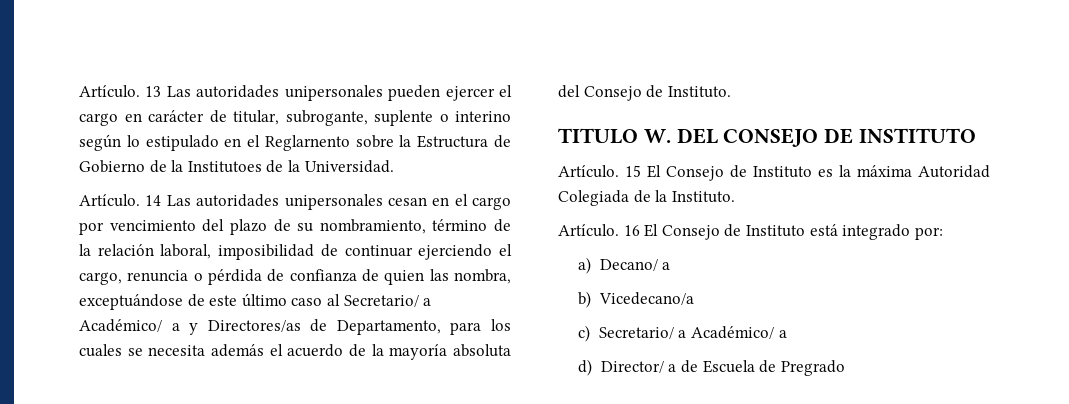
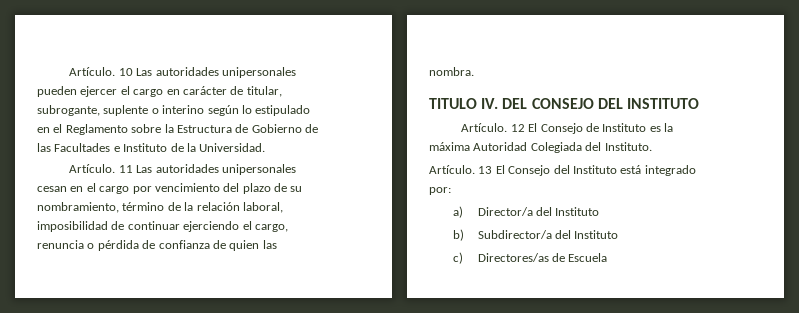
[79,85,162,98] Artículo. 13 -> [69,67,133,76] Artículo. 10
[264,135,350,151] Reglarnento -> [65,124,128,135] Reglamento
[171,160,262,173] la Institutoes -> [37,143,168,152] las Facultades e Instituto
[145,195,162,206] 14 -> [118,165,133,173] 11
[453,269,511,284] [79,293,432,310] [79,319,511,335] [79,344,512,360] [558,85,731,101] nombra, exceptuándose de este último caso al Secretario/ a Académico/ a y Directores/as de Departamento, para los cuales se necesita además el acuerdo de la mayoría absoluta del Consejo de Instituto. -> [429,67,474,76] nombra.
[643,129,671,143] W. -> [481,98,499,109] IV.
[824,128,854,144] DE -> [597,98,623,109] DEL
[625,165,641,177] 15 -> [510,124,525,132] 12
[633,190,668,203] de la -> [585,142,602,151] del
[623,224,742,240] 16 El Consejo de -> [478,165,570,176] 13 El Consejo del
[599,259,671,271] [578,291,694,308] [578,325,787,342] [578,359,845,376] Decano/ a // b) Vicedecano/a // c) Secretario/ a Académico/ a // d) Director/ a de Escuela de Pregrado -> [477,207,600,216] [453,229,619,241] [453,252,608,264] Director/a del Instituto // b) Subdirector/a del Instituto // c) Directores/as de Escuela

